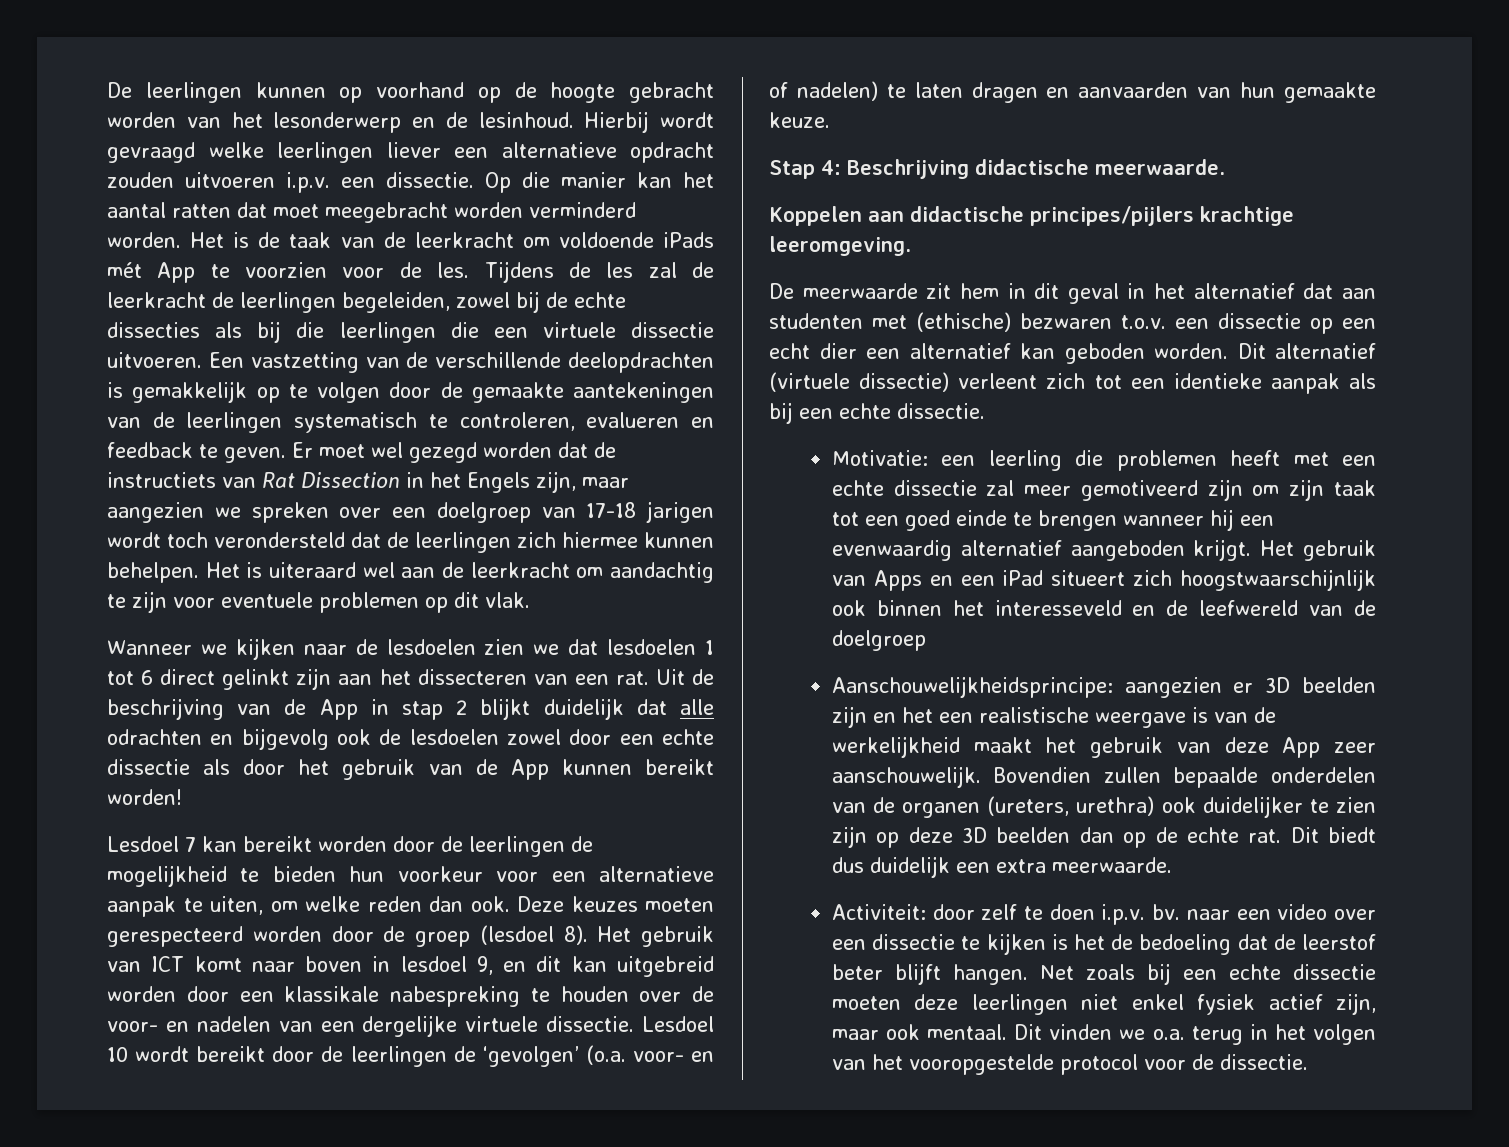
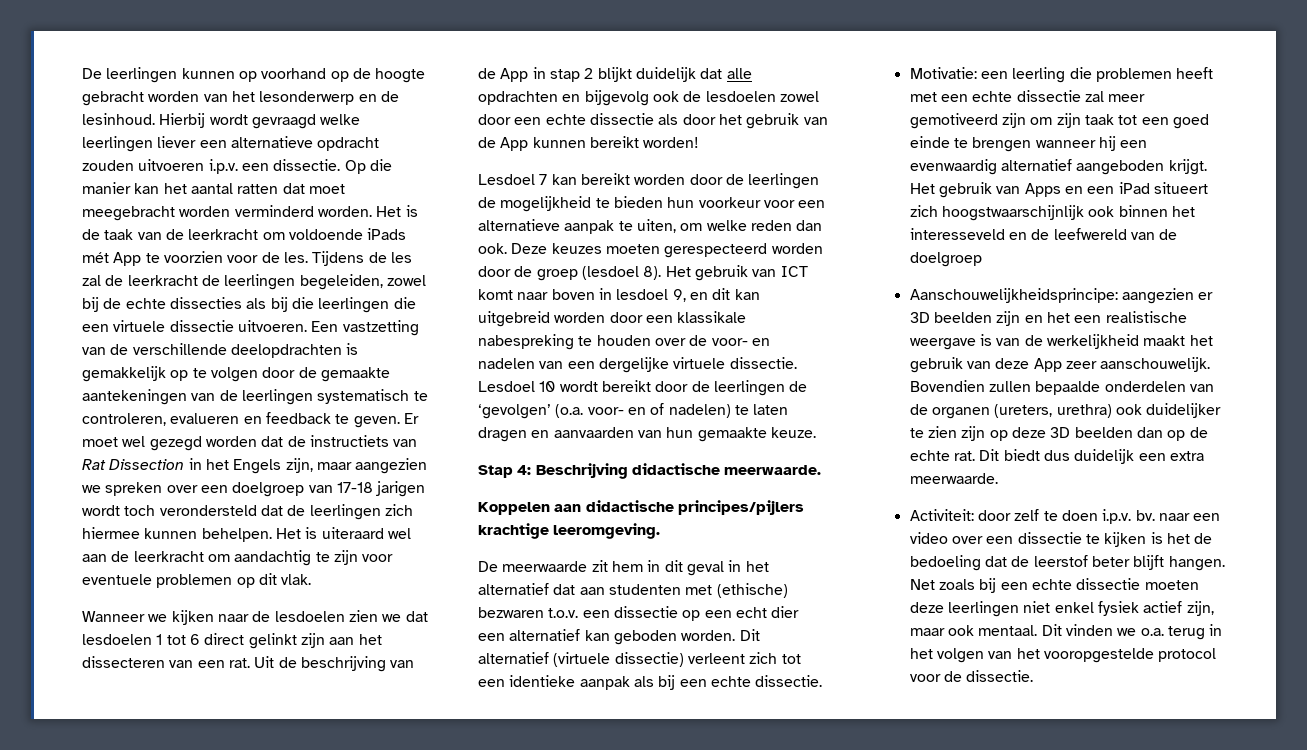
[107,729,202,745] odrachten -> [478,91,558,105] opdrachten

